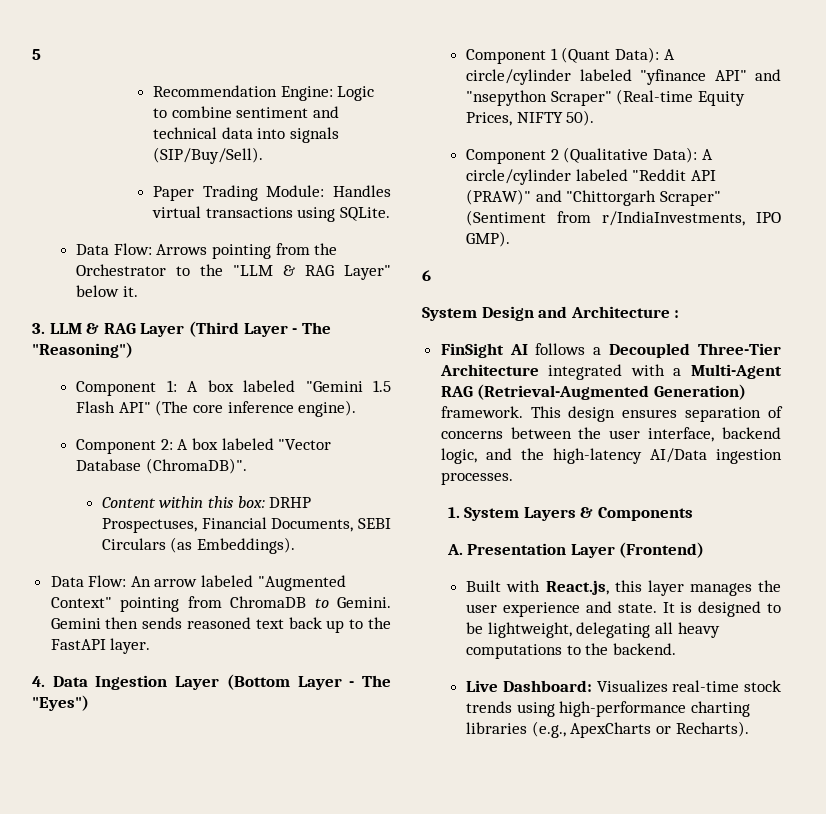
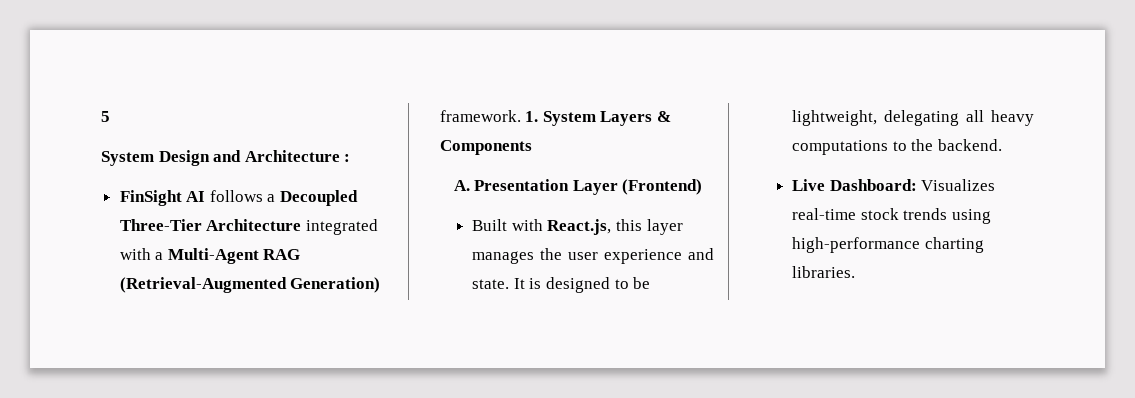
[152,85,375,101] [152,106,339,118] [152,127,339,143] [152,147,263,164] [152,185,391,201] [151,206,390,222] [76,243,338,259] [76,264,391,280] [76,285,138,297] [32,321,331,337] [32,342,133,358] [76,380,391,396] [76,400,357,417] [76,438,332,454] [76,458,247,474] [101,496,312,508] [101,517,391,533] [101,537,295,554] [50,575,346,591] [50,596,391,612] [50,617,392,633] [50,638,151,654] [32,674,392,690] [32,695,89,711] [466,47,675,64] [466,69,781,85] [466,89,746,106] [466,110,595,126] [466,147,713,164] [466,169,717,185] [466,189,722,206] [466,210,781,226] [466,231,511,247] [422,270,431,281] // Recommendation Engine: Logic to combine sentiment and technical data into signals (SIP/Buy/Sell). // Paper Trading Module: Handles virtual transactions using SQLite. // Data Flow: Arrows pointing from the Orchestrator to the "LLM & RAG Layer" below it. // 3. LLM & RAG Layer (Third Layer - The "Reasoning") // Component 1: A box labeled "Gemini 1.5 Flash API" (The core inference engine). // Component 2: A box labeled "Vector Database (ChromaDB)". // Content within this box: DRHP Prospectuses, Financial Documents, SEBI Circulars (as Embeddings). // Data Flow: An arrow labeled "Augmented Context" pointing from ChromaDB to Gemini. Gemini then sends reasoned text back up to the FastAPI layer. // 4. Data Ingestion Layer (Bottom Layer - The "Eyes") // Component 1 (Quant Data): A circle/cylinder labeled "yfinance API" and "nsepython Scraper" (Real-time Equity Prices, NIFTY 50). // Component 2 (Qualitative Data): A circle/cylinder labeled "Reddit API (PRAW)" and "Chittorgarh Scraper" (Sentiment from r/IndiaInvestments, IPO GMP). // 6 -> (110, 116) none
[530,406,783,422] [440,427,781,442] [440,448,782,464] [440,472,513,485] This design ensures separation of concerns between the user interface, backend logic, and the high-latency AI/Data ingestion processes. // -> (521, 116) none
[466,721,749,738] libraries (e.g., ApexCharts or Recharts). -> [792,266,856,278] libraries.

